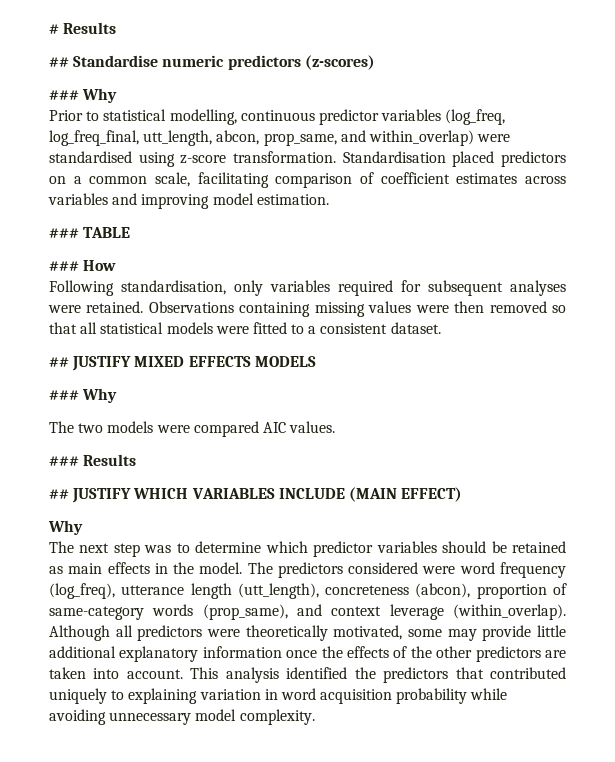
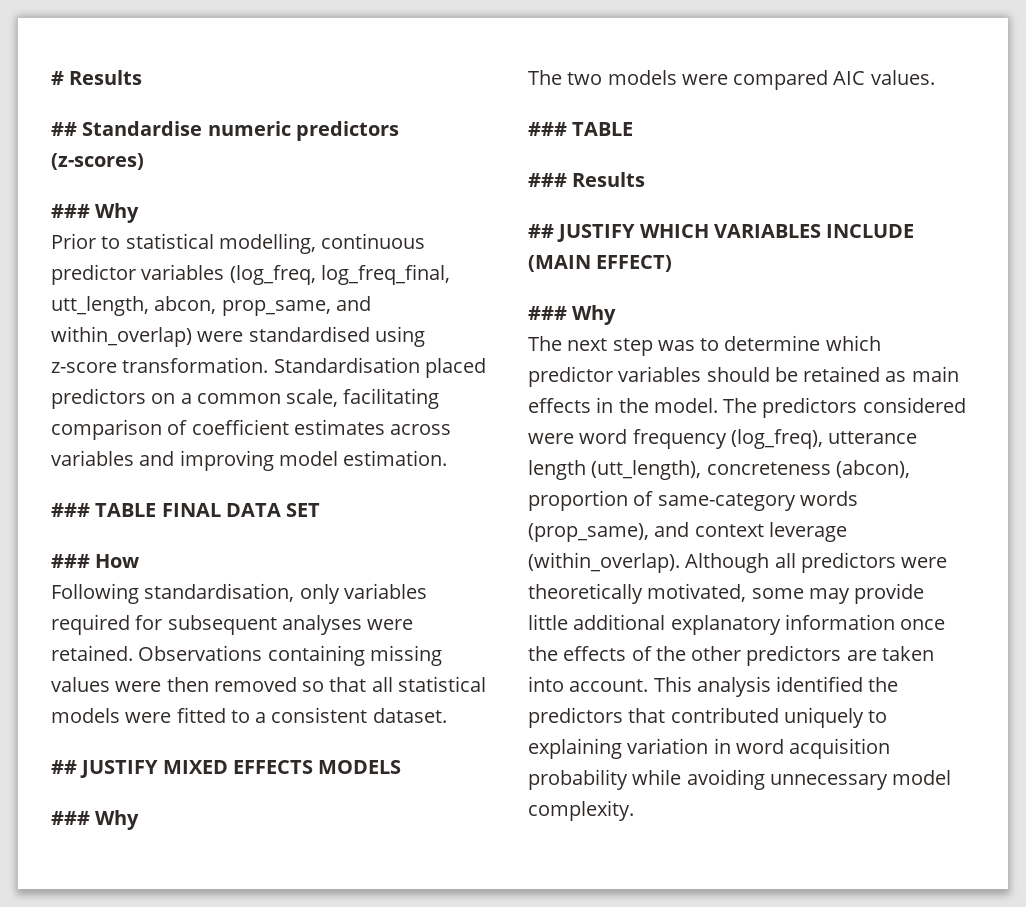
(131, 232) none -> [161,503,321,517] FINAL DATA SET
(336, 427) none -> [528,122,634,136] // ### TABLE
(463, 494) none -> [528,306,567,320] ###

